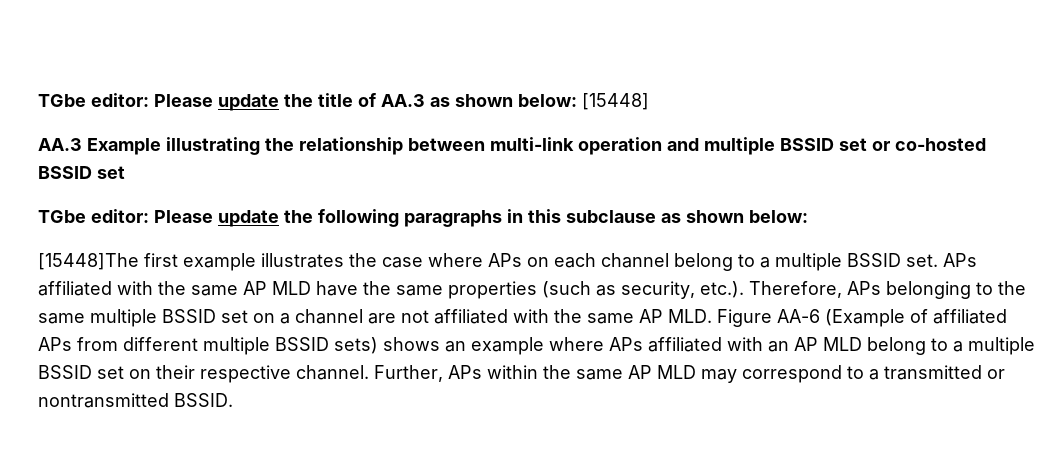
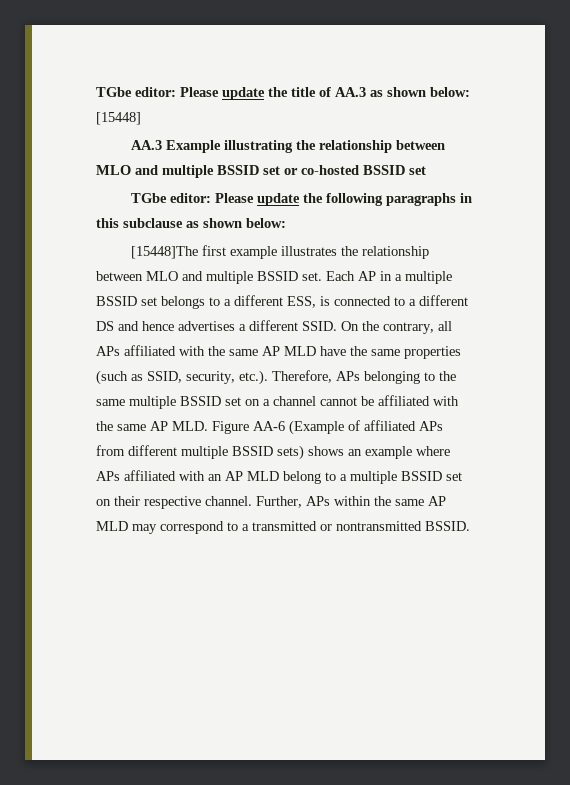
[490,137,662,155] multi-link operation -> [96,165,131,175] MLO
[382,253,938,271] case where APs on each channel belong to a multiple BSSID set. -> [361,246,429,259] [96,271,452,284] [96,295,468,309] [96,320,452,334] relationship between MLO and multiple BSSID set. Each AP in a multiple BSSID set belongs to a different ESS, is connected to a different DS and hence advertises a different SSID. On the contrary, all
(616, 290) none -> [147,371,182,383] SSID,
[368,310,429,324] are not -> [320,396,374,406] cannot be

